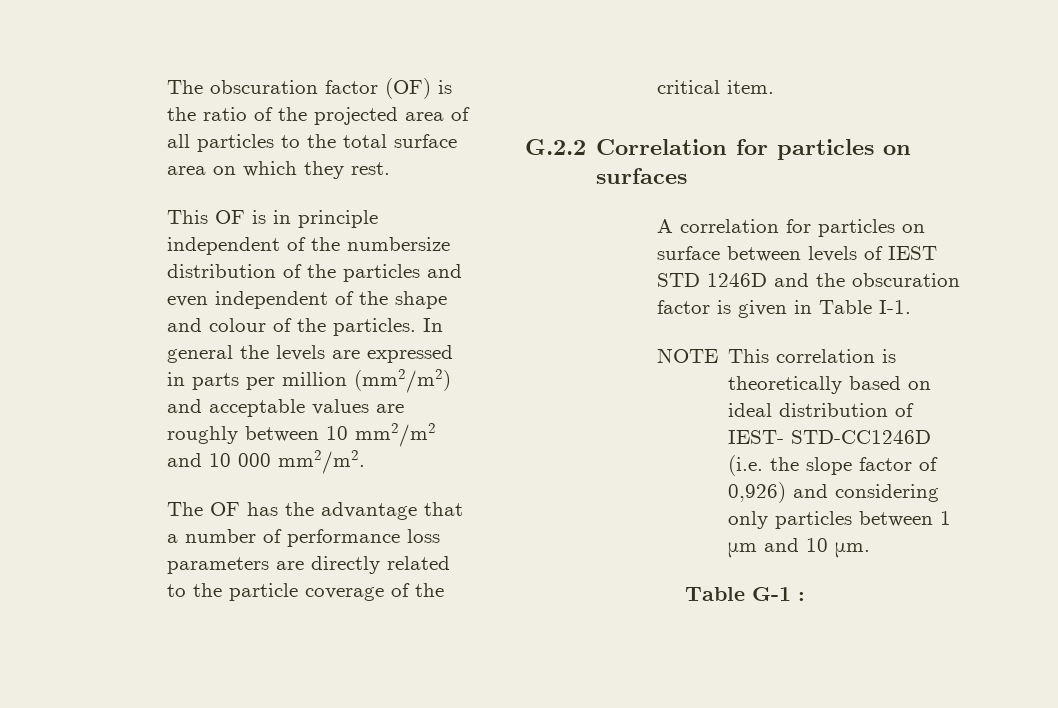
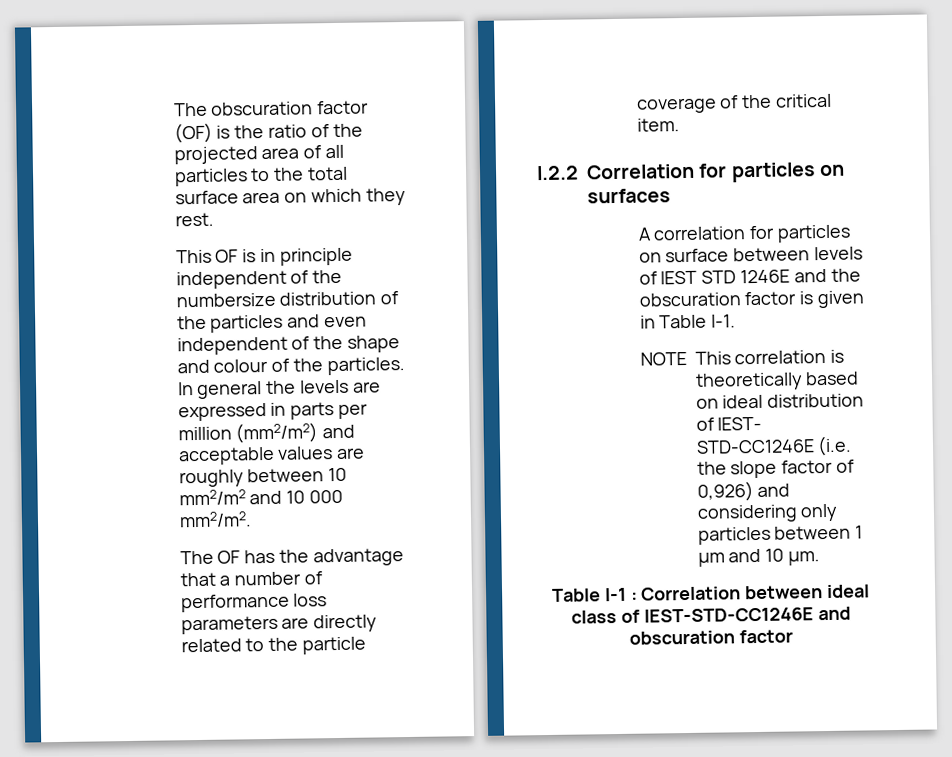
[525,139,586,155] G.2.2 -> [536,165,579,181] I.2.2
[707,273,767,287] 1246D -> [740,269,791,284] 1246E
[791,430,932,444] STD-CC1246D -> [695,439,815,454] STD-CC1246E
[752,587,805,601] G-1 : -> [604,584,871,602] [571,606,851,624] [629,629,793,645] I-1 : Correlation between ideal class of IEST-STD-CC1246E and obscuration factor

